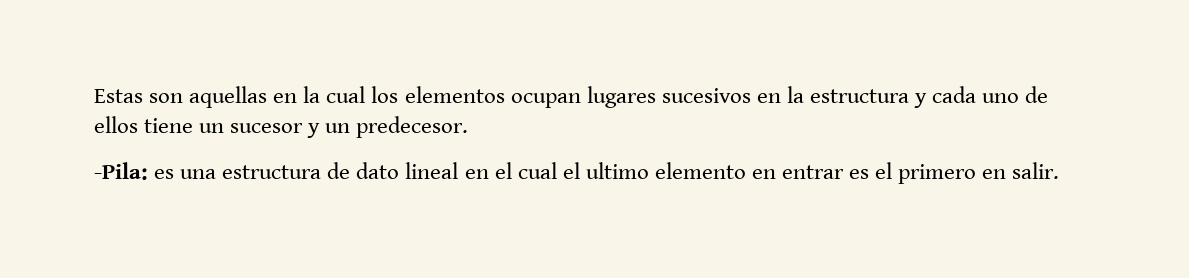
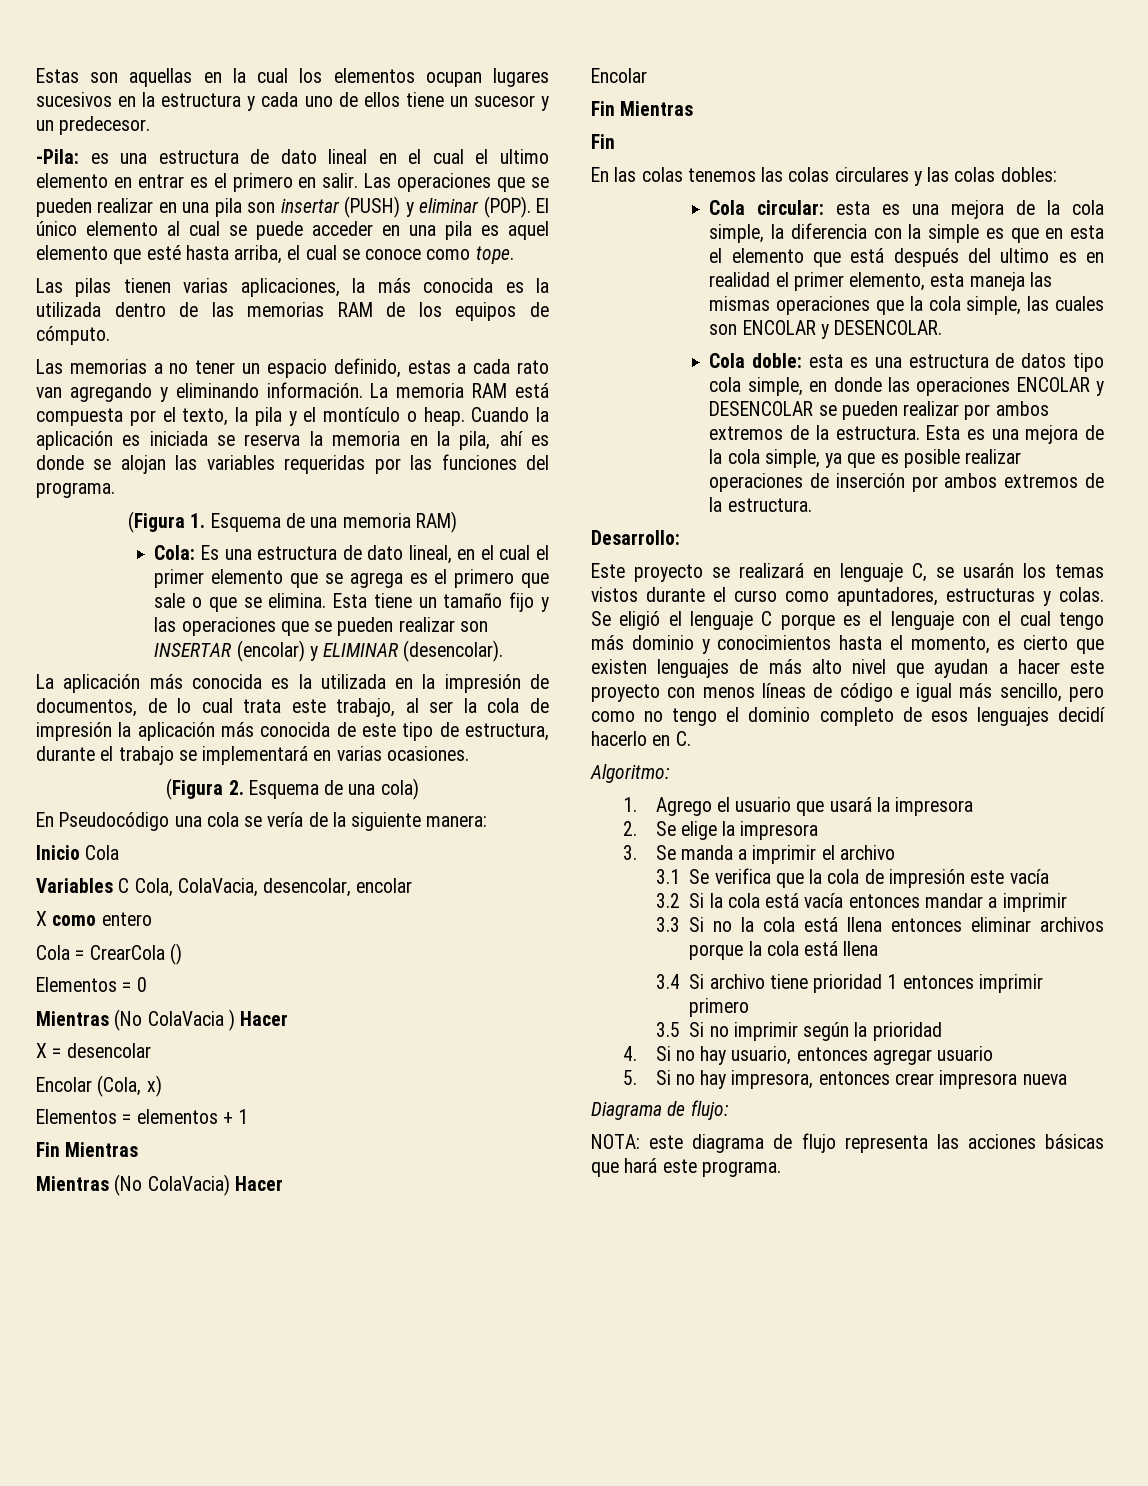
(1060, 170) none -> [364,173,550,192] [36,196,549,218] [36,221,549,240] [36,245,514,264] [36,278,550,297] [36,302,549,321] [36,326,110,345] [36,358,549,378] [36,382,549,402] [36,407,549,426] [36,431,550,450] [36,454,550,474] [36,482,115,498] [128,511,457,533] [154,545,549,564] [154,569,549,588] [154,592,549,612] [154,617,489,636] [154,640,504,662] [36,674,550,693] [36,698,549,717] [36,722,549,741] [36,746,469,765] [166,778,419,800] [36,812,488,831] [36,845,120,860] [36,878,413,897] [36,911,152,926] [36,943,182,965] [36,977,147,992] [36,1009,289,1031] [36,1043,151,1058] [36,1075,162,1097] [36,1109,249,1124] [36,1142,139,1157] [36,1174,283,1196] [591,68,647,83] [591,101,694,116] [591,134,615,149] [591,167,1057,186] [709,200,1104,219] [709,223,1104,243] [709,248,1104,267] [709,272,1053,291] [709,296,1104,315] [709,320,943,339] [709,353,1104,372] [709,377,1104,396] [709,401,1049,420] [709,425,1104,444] [709,449,1022,468] [709,473,1104,492] [709,497,812,512] [591,530,680,545] [591,563,1104,582] [591,587,1104,606] [591,611,1104,630] [591,635,1104,654] [591,659,1104,678] [591,683,1104,702] [591,707,1105,726] [591,731,691,746] [590,764,670,783] [623,797,974,816] [623,821,819,840] [623,845,895,864] [655,868,1049,888] [655,893,1067,912] [655,917,1104,932] [689,941,879,960] [655,974,1043,993] [689,998,750,1017] [655,1022,942,1041] [623,1046,994,1065] [623,1070,1067,1089] [591,1100,729,1120] [591,1133,1104,1153] [591,1158,781,1177] Las operaciones que se pueden realizar en una pila son insertar (PUSH) y eliminar (POP). El único elemento al cual se puede acceder en una pila es aquel elemento que esté hasta arriba, el cual se conoce como tope. // Las pilas tienen varias aplicaciones, la más conocida es la utilizada dentro de las memorias RAM de los equipos de cómputo. // Las memorias a no tener un espacio definido, estas a cada rato van agregando y eliminando información. La memoria RAM está compuesta por el texto, la pila y el montículo o heap. Cuando la aplicación es iniciada se reserva la memoria en la pila, ahí es donde se alojan las variables requeridas por las funciones del programa. // (Figura 1. Esquema de una memoria RAM) // Cola: Es una estructura de dato lineal, en el cual el primer elemento que se agrega es el primero que sale o que se elimina. Esta tiene un tamaño fijo y las operaciones que se pueden realizar son INSERTAR (encolar) y ELIMINAR (desencolar). // La aplicación más conocida es la utilizada en la impresión de documentos, de lo cual trata este trabajo, al ser la cola de impresión la aplicación más conocida de este tipo de estructura, durante el trabajo se implementará en varias ocasiones. // (Figura 2. Esquema de una cola) // En Pseudocódigo una cola se vería de la siguiente manera: // Inicio Cola // Variables C Cola, ColaVacia, desencolar, encolar // X como entero // Cola = CrearCola () // Elementos = 0 // Mientras (No ColaVacia ) Hacer // X = desencolar // Encolar (Cola, x) // Elementos = elementos + 1 // Fin Mientras // Mientras (No ColaVacia) Hacer // Encolar // Fin Mientras // Fin // En las colas tenemos las colas circulares y las colas dobles: // Cola circular: esta es una mejora de la cola simple, la diferencia con la simple es que en esta el elemento que está después del ultimo es en realidad el primer elemento, esta maneja las mismas operaciones que la cola simple, las cuales son ENCOLAR y DESENCOLAR. // Cola doble: esta es una estructura de datos tipo cola simple, en donde las operaciones ENCOLAR y DESENCOLAR se pueden realizar por ambos extremos de la estructura. Esta es una mejora de la cola simple, ya que es posible realizar operaciones de inserción por ambos extremos de la estructura. // Desarrollo: // Este proyecto se realizará en lenguaje C, se usarán los temas vistos durante el curso como apuntadores, estructuras y colas. Se eligió el lenguaje C porque es el lenguaje con el cual tengo más dominio y conocimientos hasta el momento, es cierto que existen lenguajes de más alto nivel que ayudan a hacer este proyecto con menos líneas de código e igual más sencillo, pero como no tengo el dominio completo de esos lenguajes decidí hacerlo en C. // Algoritmo: // 1. Agrego el usuario que usará la impresora // 2. Se elige la impresora // 3. Se manda a imprimir el archivo // 3.1 Se verifica que la cola de impresión este vacía // 3.2 Si la cola está vacía entonces mandar a imprimir // 3.3 Si no la cola está llena entonces eliminar archivos porque la cola está llena // 3.4 Si archivo tiene prioridad 1 entonces imprimir primero // 3.5 Si no imprimir según la prioridad // 4. Si no hay usuario, entonces agregar usuario // 5. Si no hay impresora, entonces crear impresora nueva // Diagrama de flujo: // NOTA: este diagrama de flujo representa las acciones básicas que hará este programa.

